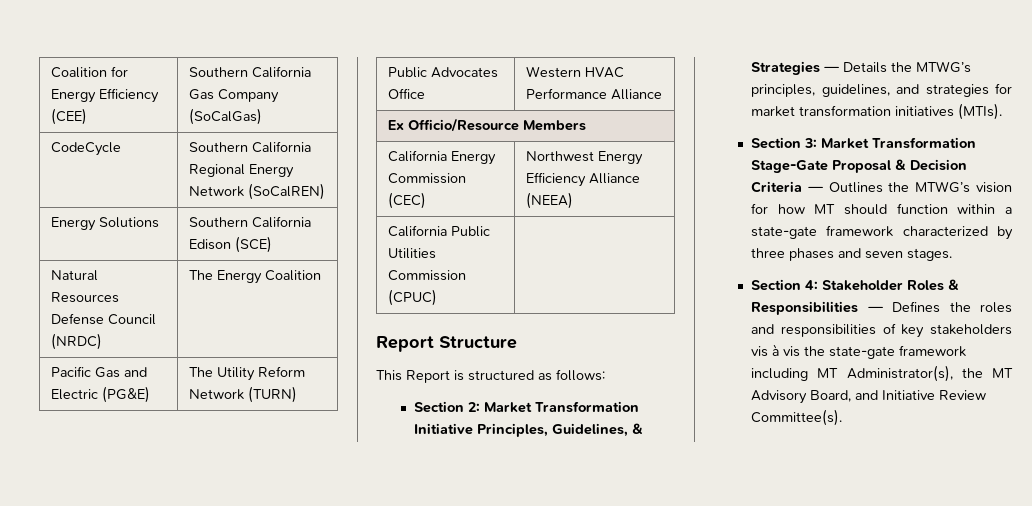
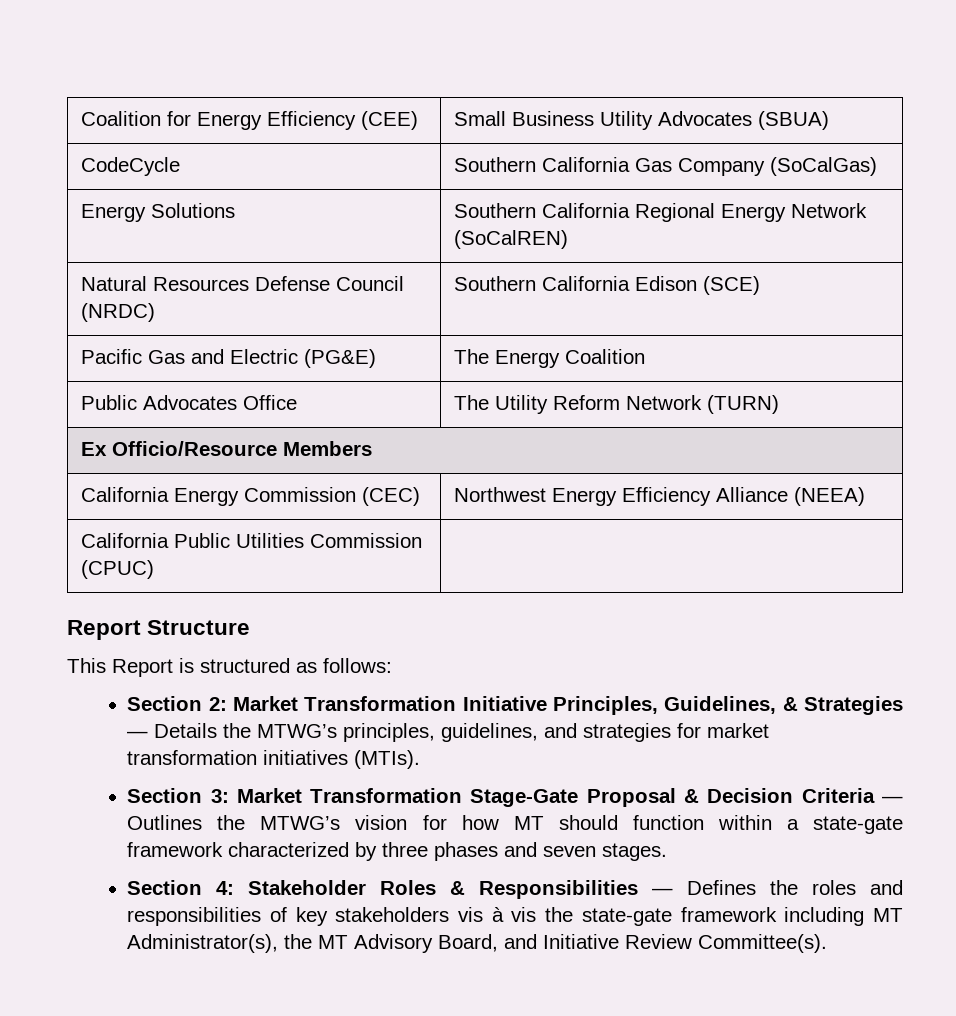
(87, 116) none -> [454,111,830,130] [81,157,181,176] | Small Business Utility Advocates (SBUA) // CodeCycle
[50,142,121,156] CodeCycle -> [81,203,236,222] Energy Solutions
[50,217,159,231] [188,216,311,228] [188,236,272,253] // Energy Solutions | Southern California Edison (SCE) -> (569, 239) none
[188,270,321,284] The Energy Coalition -> [454,276,761,295] Southern California Edison (SCE)
[216,366,305,381] [188,386,297,403] Utility Reform Network (TURN) -> [495,349,646,368] Energy Coalition
[525,66,624,78] [525,88,662,100] Western HVAC Performance Alliance -> [454,395,780,414] The Utility Reform Network (TURN)

